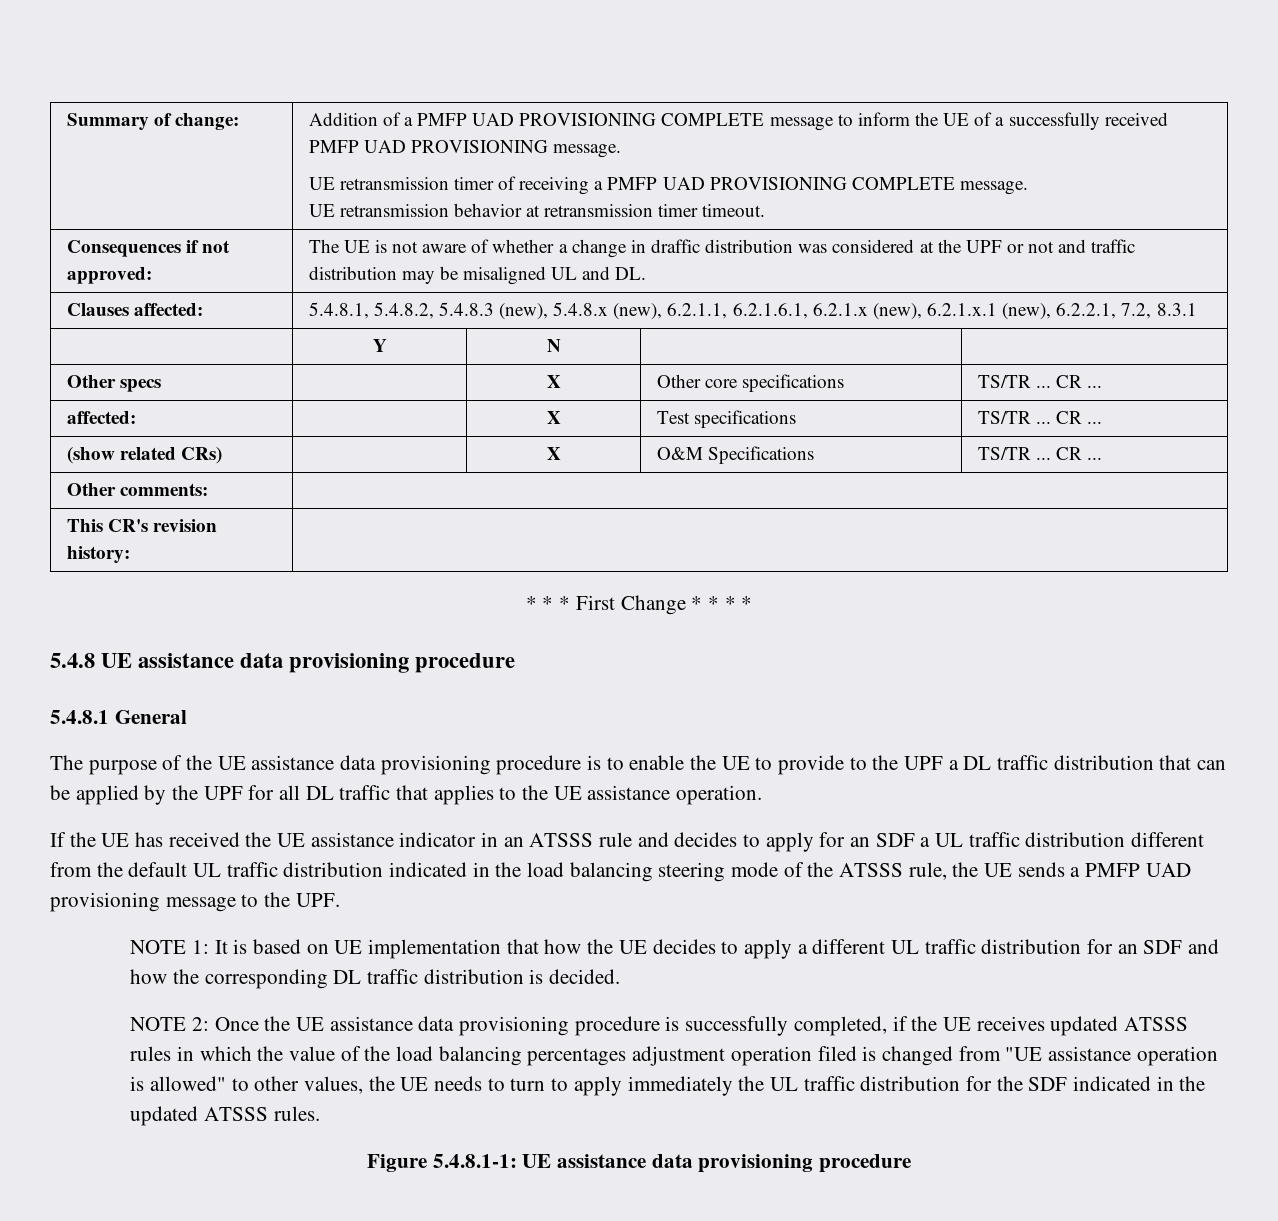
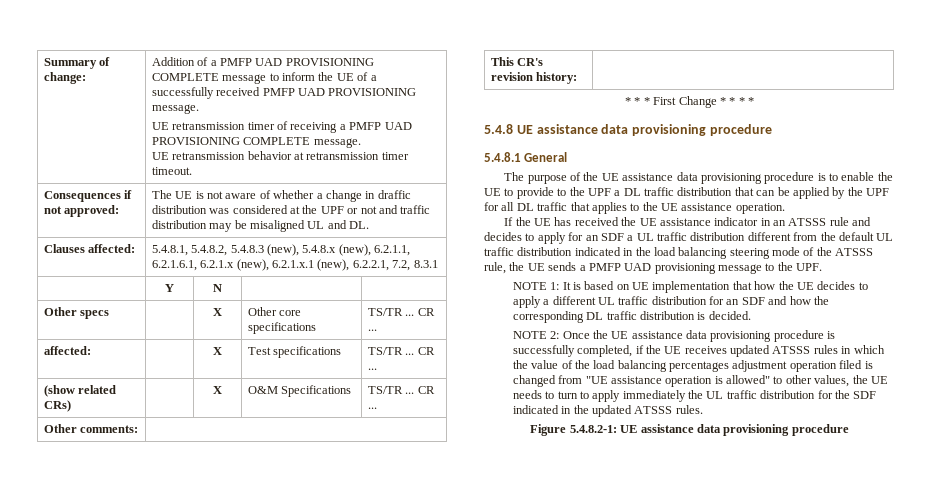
[432,1154,517,1168] 5.4.8.1-1: -> [569,425,617,433] 5.4.8.2-1:

